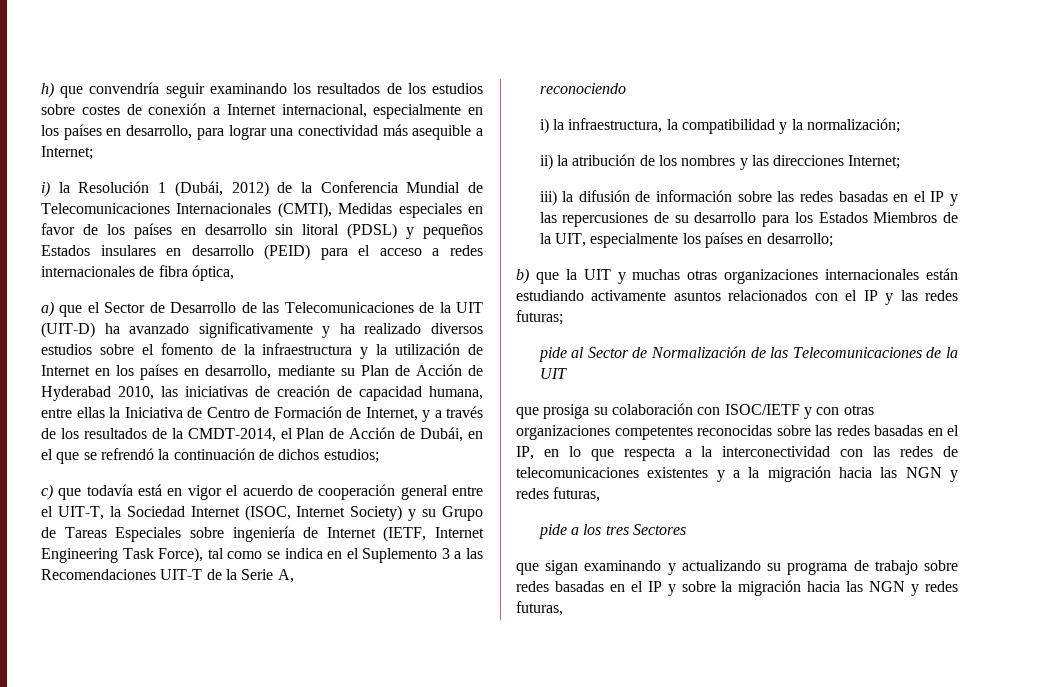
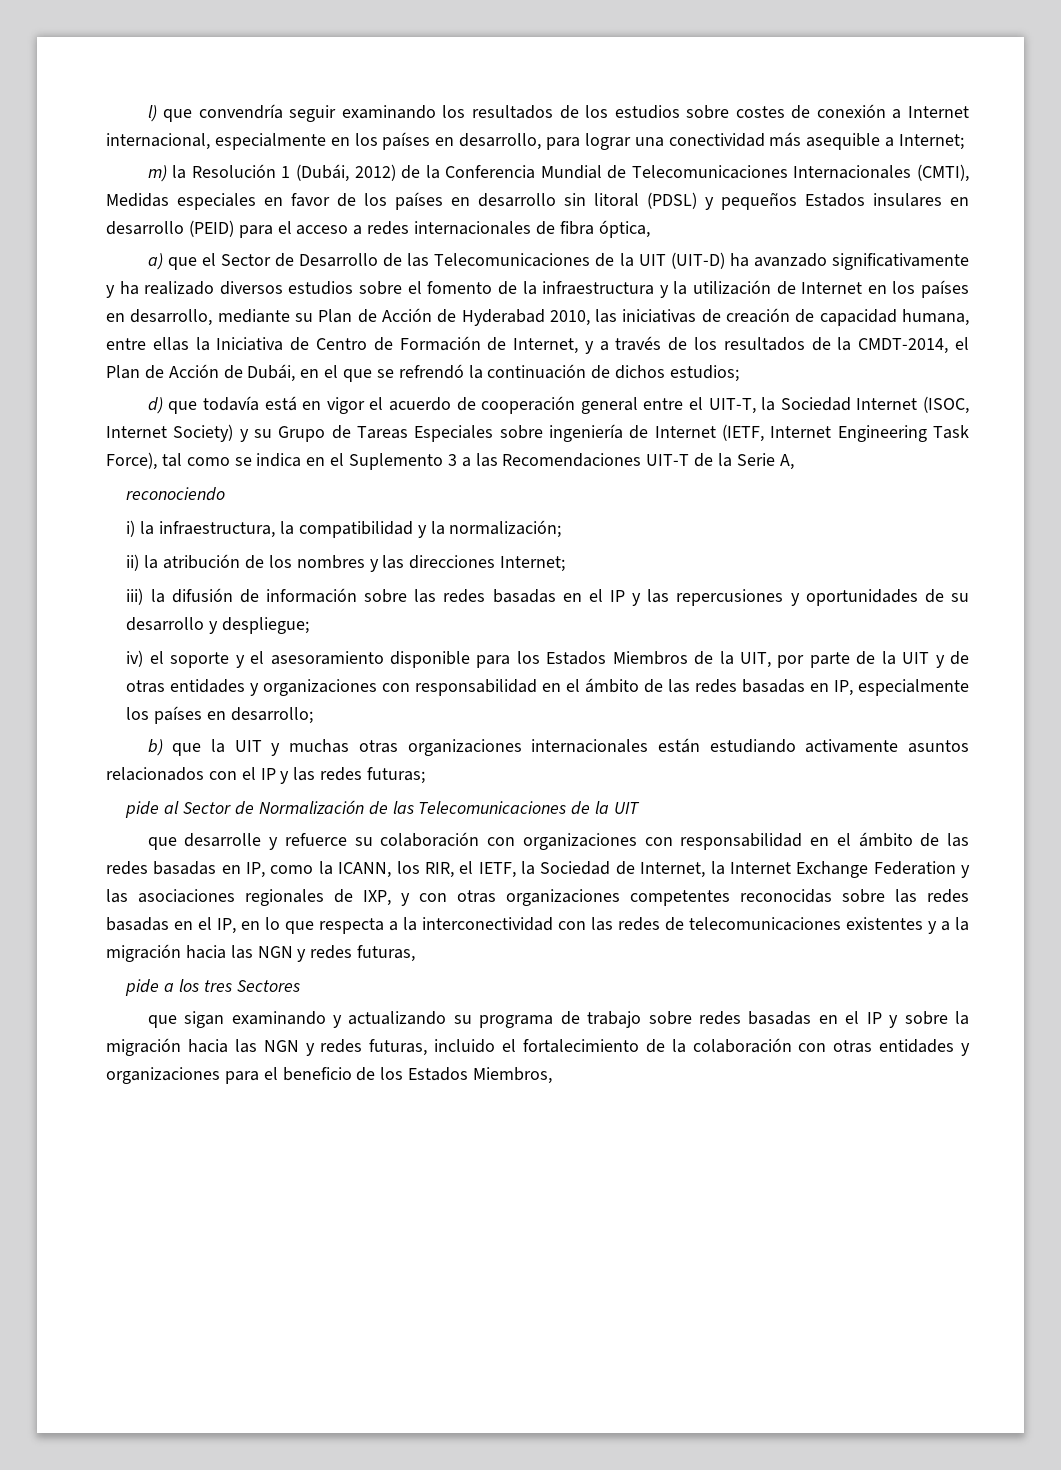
[41,82,54,98] h) -> [147,105,157,122] l)
[41,181,50,197] i) -> [147,165,167,182] m)
[41,484,53,500] c) -> [147,397,163,414] d)
(649, 219) none -> [790,589,918,606] y oportunidades
(757, 217) none -> [209,617,310,634] [126,650,471,668] y despliegue; // iv) el soporte y el asesoramiento disponible
(586, 240) none -> [777,651,969,668] [126,678,854,696] por parte de la UIT y de otras entidades y organizaciones con responsabilidad en el ámbito de las redes basadas en IP,
[543,403,800,419] prosiga su colaboración con ISOC/IETF -> [184,832,969,850] [106,861,970,878] [106,889,391,906] desarrolle y refuerce su colaboración con organizaciones con responsabilidad en el ámbito de las redes basadas en IP, como la ICANN, los RIR, el IETF, la Sociedad de Internet, la Internet Exchange Federation y las asociaciones regionales de IXP,
(563, 608) none -> [434,1038,970,1056] [106,1067,553,1084] incluido el fortalecimiento de la colaboración con otras entidades y organizaciones para el beneficio de los Estados Miembros,

